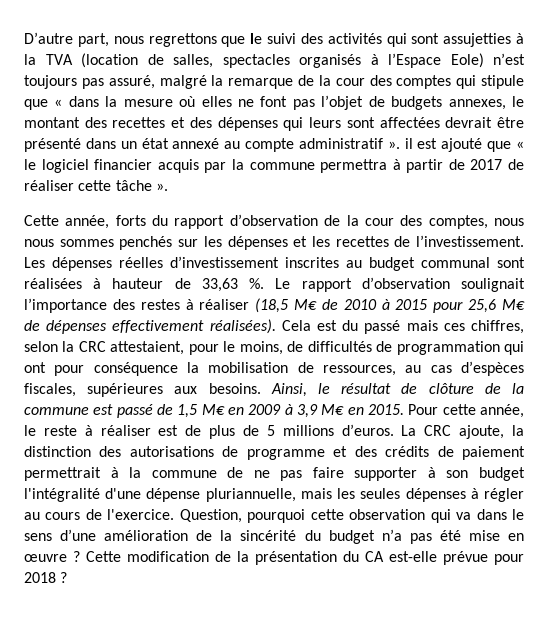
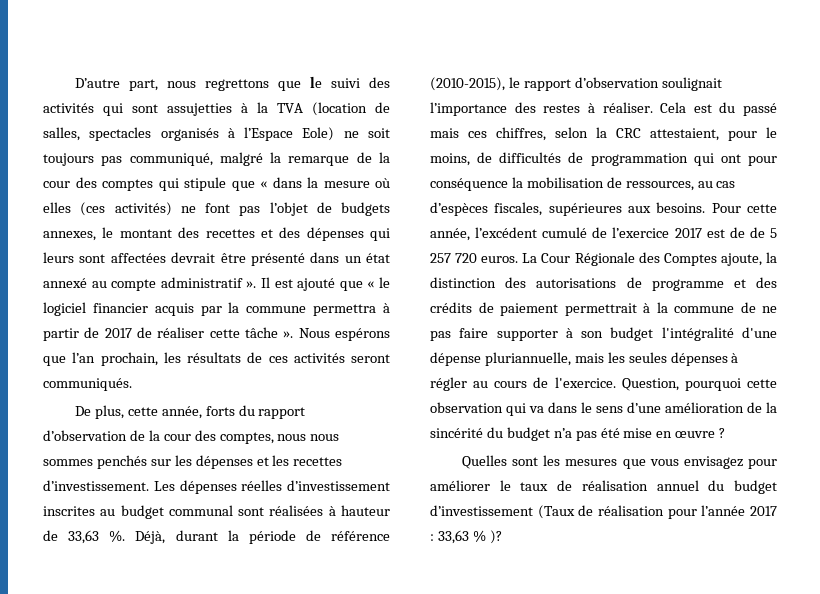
[493,53,525,65] n’est -> [343,128,390,138] ne soit
[108,75,155,89] assuré, -> [129,153,213,166] communiqué,
(232, 101) none -> [80,202,172,216] (ces activités)
[404,138,413,149] il -> [261,277,270,288] Il
[24,215,59,226] // Cette -> [298,328,390,341] [43,352,390,366] [43,378,132,391] [74,405,158,419] Nous espérons que l’an prochain, les résultats de ces activités seront communiqués. // De plus, cette
[394,235,524,247] de l’investissement. -> [43,480,149,491] d’investissement.
[275,278,291,289] Le -> [135,530,390,544] [430,77,520,91] Déjà, durant la période de référence (2010-2015), le
[199,298,526,313] [24,319,276,334] réaliser (18,5 M€ de 2010 à 2015 pour 25,6 M€ de dépenses effectivement réalisées). -> [602,102,653,113] réaliser.
[270,383,524,397] [24,404,524,418] [24,425,151,436] Ainsi, le résultat de clôture de la commune est passé de 1,5 M€ en 2009 à 3,9 M€ en 2015. Pour cette année, le reste à réaliser -> [711,203,777,213] [430,227,702,241] Pour cette année, l’excédent cumulé de l’exercice 2017
[209,425,236,439] plus -> (745, 232) none
[282,424,452,436] millions d’euros. La CRC -> [430,252,717,266] 257 720 euros. La Cour Régionale des Comptes
[86,551,524,565] [24,572,68,583] Cette modification de la présentation du CA est-elle prévue pour 2018 ? -> [461,455,777,469] [430,480,777,494] [430,505,777,519] [430,530,502,544] // Quelles sont les mesures que vous envisagez pour améliorer le taux de réalisation annuel du budget d’investissement (Taux de réalisation pour l’année 2017 : 33,63 % )?

